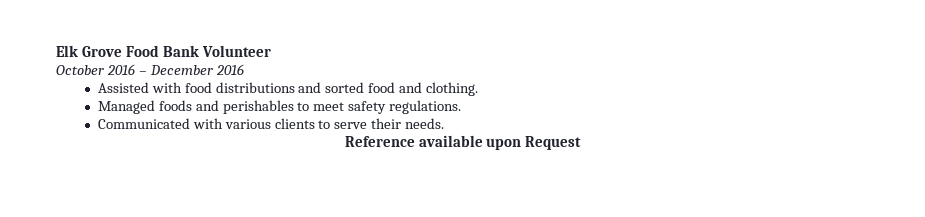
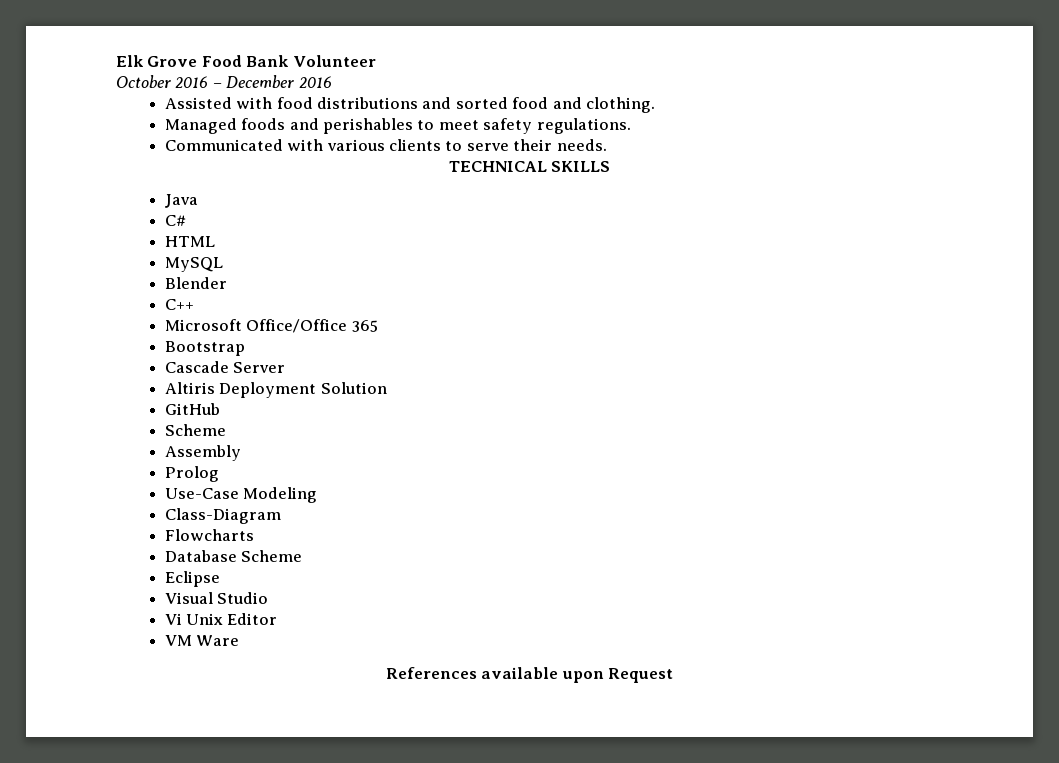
[344,136,415,147] Reference -> [448,161,611,172] [164,194,198,208] [164,215,186,226] [164,236,215,247] [164,257,223,272] [164,277,227,289] [164,299,194,310] [164,319,378,333] [164,341,245,356] [164,361,286,373] [164,382,387,398] [164,403,220,415] [164,424,226,436] [164,445,241,461] [164,466,219,482] [164,487,318,503] [164,508,281,524] [164,529,254,541] [164,550,303,562] [164,571,220,587] [164,592,269,604] [164,613,277,625] [164,635,240,646] [385,667,477,679] TECHNICAL SKILLS // Java // C# // HTML // MySQL // Blender // C++ // Microsoft Office/Office 365 // Bootstrap // Cascade Server // Altiris Deployment Solution // GitHub // Scheme // Assembly // Prolog // Use-Case Modeling // Class-Diagram // Flowcharts // Database Scheme // Eclipse // Visual Studio // Vi Unix Editor // VM Ware // References

